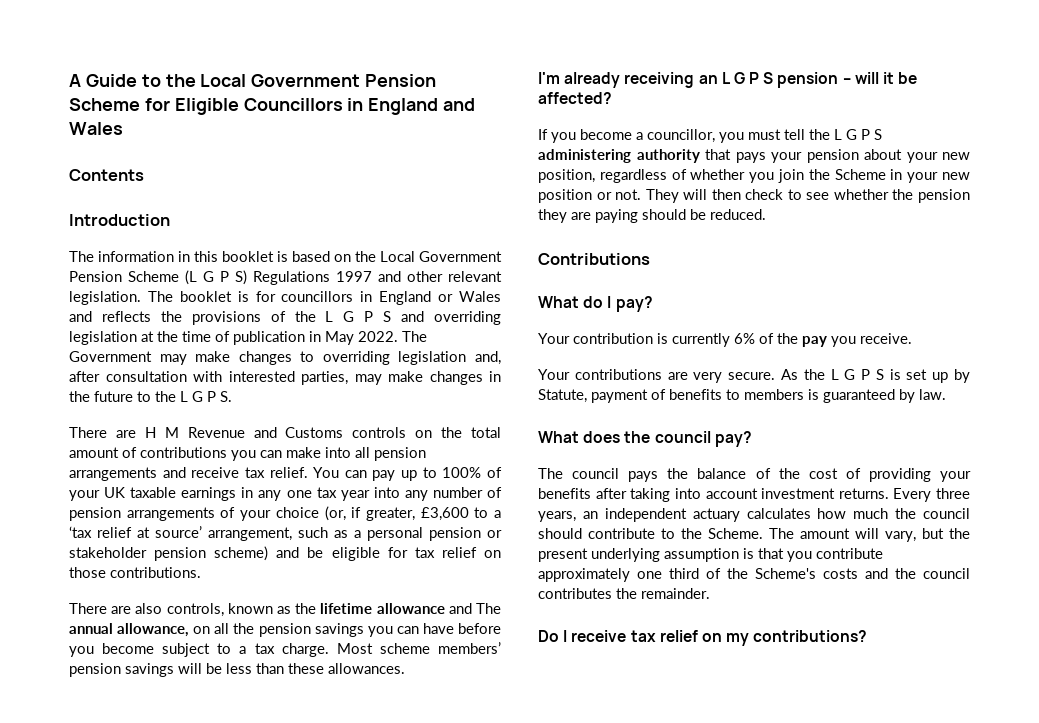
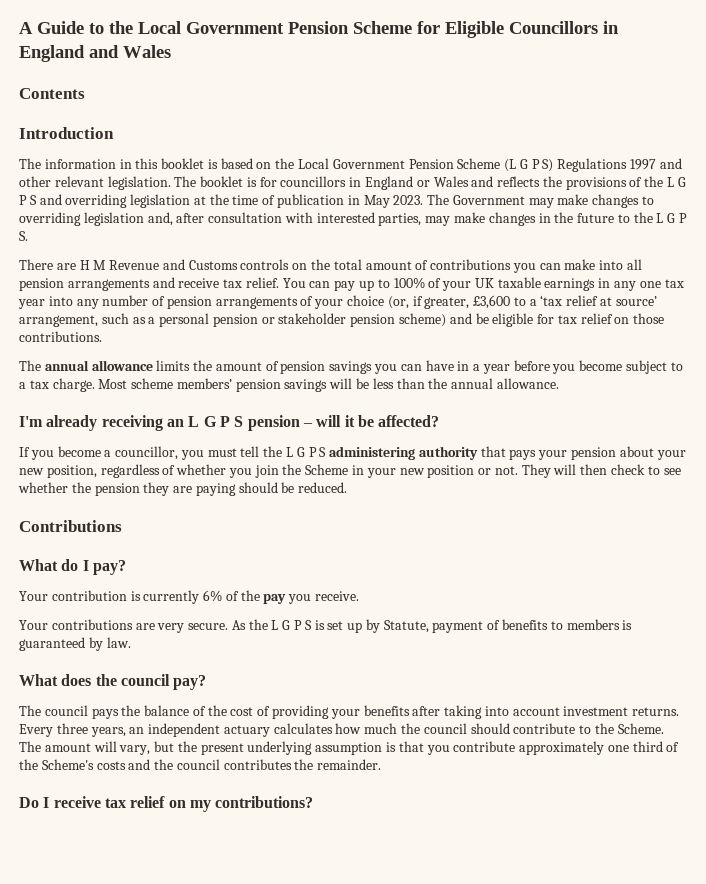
[358,331,398,342] 2022. -> [393,195,424,205] 2023.
[69,603,501,617] [69,623,255,637] There are also controls, known as the lifetime allowance and The annual allowance, on all the -> [19,360,279,371] The annual allowance limits the amount of
(454, 628) none -> [457,361,510,374] in a year
[288,663,405,674] these allowances. -> [428,378,559,389] the annual allowance.

